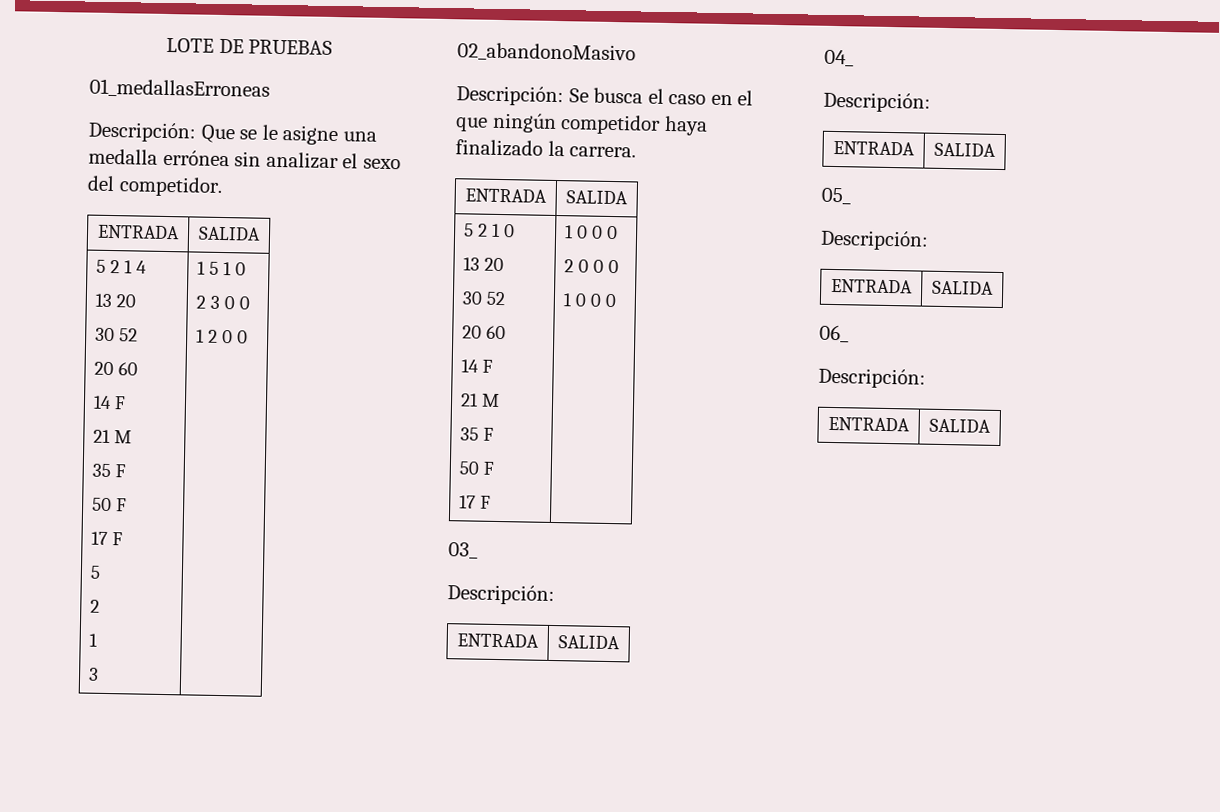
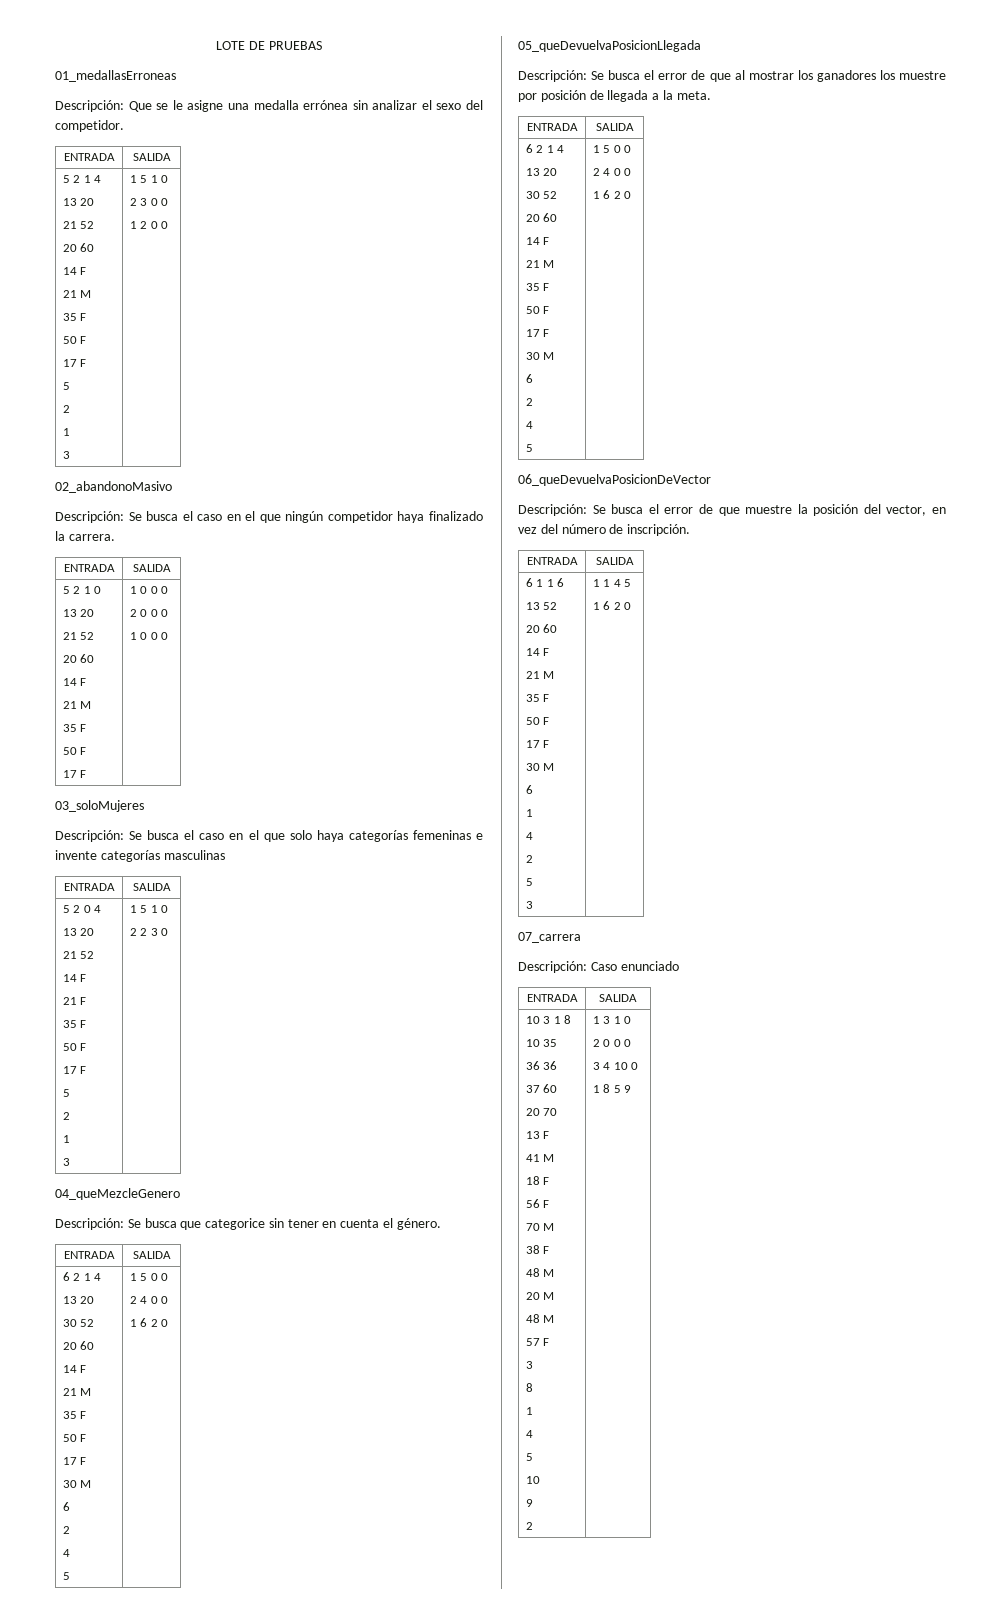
[95,327,116,342] 30 -> [62,221,77,229] 21
[462,291,484,305] 30 -> [62,632,77,640] 21
[448,542,478,559] [447,584,555,606] [457,633,539,648] [558,635,620,650] [824,49,854,67] [823,91,931,113] [833,140,915,156] [934,142,996,157] [821,187,851,205] [820,229,929,251] [831,278,913,294] [932,280,994,295] [819,324,849,343] [818,367,926,389] [828,416,910,432] [929,418,991,433] 03_ // Descripción: // ENTRADA | SALIDA // 04_ // Descripción: // ENTRADA | SALIDA // 05_ // Descripción: // ENTRADA | SALIDA // 06_ // Descripción: // ENTRADA | SALIDA -> [55,800,144,812] [55,830,483,842] [55,850,225,862] [63,883,115,891] [132,883,171,891] [62,905,101,913] [62,928,95,936] [62,951,95,959] [62,974,87,982] [62,997,87,1005] [62,1020,87,1028] [62,1043,87,1051] [62,1066,87,1074] [62,1089,70,1097] [62,1112,70,1120] [62,1135,70,1143] [62,1158,70,1166] [129,905,168,913] [129,928,168,936] [55,1188,180,1200] [55,1218,441,1230] [63,1251,115,1259] [132,1251,171,1259] [62,1272,101,1281] [62,1296,95,1304] [62,1319,95,1327] [62,1341,95,1350] [62,1365,87,1373] [62,1388,92,1396] [62,1411,87,1419] [62,1434,87,1442] [62,1457,87,1465] [62,1480,92,1488] [62,1502,70,1511] [62,1526,70,1534] [62,1549,70,1557] [62,1572,70,1580] [129,1273,168,1281] [129,1296,168,1304] [129,1318,168,1327] [518,40,701,52] [518,70,946,82] [518,90,711,102] [526,123,578,131] [595,123,634,131] [525,144,564,153] [525,168,558,176] [525,191,558,199] [525,213,558,222] [525,237,550,245] [525,260,555,268] [525,283,550,291] [525,306,550,314] [525,329,550,337] [525,352,555,360] [525,374,533,383] [525,398,533,406] [525,421,533,429] [525,444,533,452] [592,145,631,153] [592,168,631,176] [592,190,631,199] [518,474,711,486] [518,504,946,516] [518,524,691,536] [526,557,578,565] [595,557,634,565] [525,578,564,587] [525,602,558,610] [525,624,558,633] [525,648,550,656] [525,671,555,679] [525,694,550,702] [525,717,550,725] [525,740,550,748] [525,763,555,771] [525,785,533,794] [525,809,533,817] [525,832,533,840] [525,855,533,863] [525,878,533,886] [525,901,533,909] [592,579,631,587] [592,601,631,610] [518,932,581,943] [518,961,679,973] [526,994,578,1002] [599,994,637,1002] [525,1015,571,1024] [525,1039,558,1047] [525,1061,558,1070] [525,1084,558,1093] [525,1108,558,1116] [525,1131,550,1139] [525,1154,555,1162] [525,1176,550,1185] [525,1199,550,1208] [525,1223,555,1231] [525,1245,550,1254] [525,1268,555,1277] [525,1292,555,1300] [525,1314,555,1323] [525,1338,550,1346] [525,1361,533,1369] [525,1383,533,1392] [525,1407,533,1415] [525,1430,533,1438] [525,1453,533,1461] [525,1476,540,1484] [525,1499,533,1507] [525,1522,533,1530] [592,1016,631,1024] [592,1039,631,1047] [592,1062,638,1070] [592,1084,631,1093] 03_soloMujeres // Descripción: Se busca el caso en el que solo haya categorías femeninas e invente categorías masculinas // ENTRADA | SALIDA // 5 2 0 4 // 13 20 // 21 52 // 14 F // 21 F // 35 F // 50 F // 17 F // 5 // 2 // 1 // 3 | 1 5 1 0 // 2 2 3 0 // 04_queMezcleGenero // Descripción: Se busca que categorice sin tener en cuenta el género. // ENTRADA | SALIDA // 6 2 1 4 // 13 20 // 30 52 // 20 60 // 14 F // 21 M // 35 F // 50 F // 17 F // 30 M // 6 // 2 // 4 // 5 | 1 5 0 0 // 2 4 0 0 // 1 6 2 0 // 05_queDevuelvaPosicionLlegada // Descripción: Se busca el error de que al mostrar los ganadores los muestre por posición de llegada a la meta. // ENTRADA | SALIDA // 6 2 1 4 // 13 20 // 30 52 // 20 60 // 14 F // 21 M // 35 F // 50 F // 17 F // 30 M // 6 // 2 // 4 // 5 | 1 5 0 0 // 2 4 0 0 // 1 6 2 0 // 06_queDevuelvaPosicionDeVector // Descripción: Se busca el error de que muestre la posición del vector, en vez del número de inscripción. // ENTRADA | SALIDA // 6 1 1 6 // 13 52 // 20 60 // 14 F // 21 M // 35 F // 50 F // 17 F // 30 M // 6 // 1 // 4 // 2 // 5 // 3 | 1 1 4 5 // 1 6 2 0 // 07_carrera // Descripción: Caso enunciado // ENTRADA | SALIDA // 10 3 1 8 // 10 35 // 36 36 // 37 60 // 20 70 // 13 F // 41 M // 18 F // 56 F // 70 M // 38 F // 48 M // 20 M // 48 M // 57 F // 3 // 8 // 1 // 4 // 5 // 10 // 9 // 2 | 1 3 1 0 // 2 0 0 0 // 3 4 10 0 // 1 8 5 9

